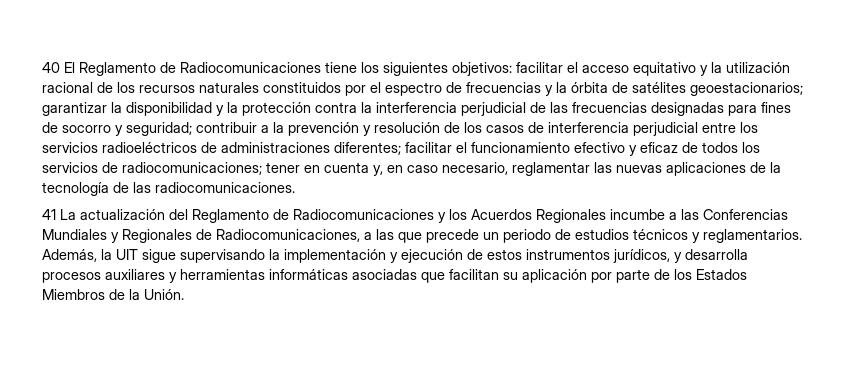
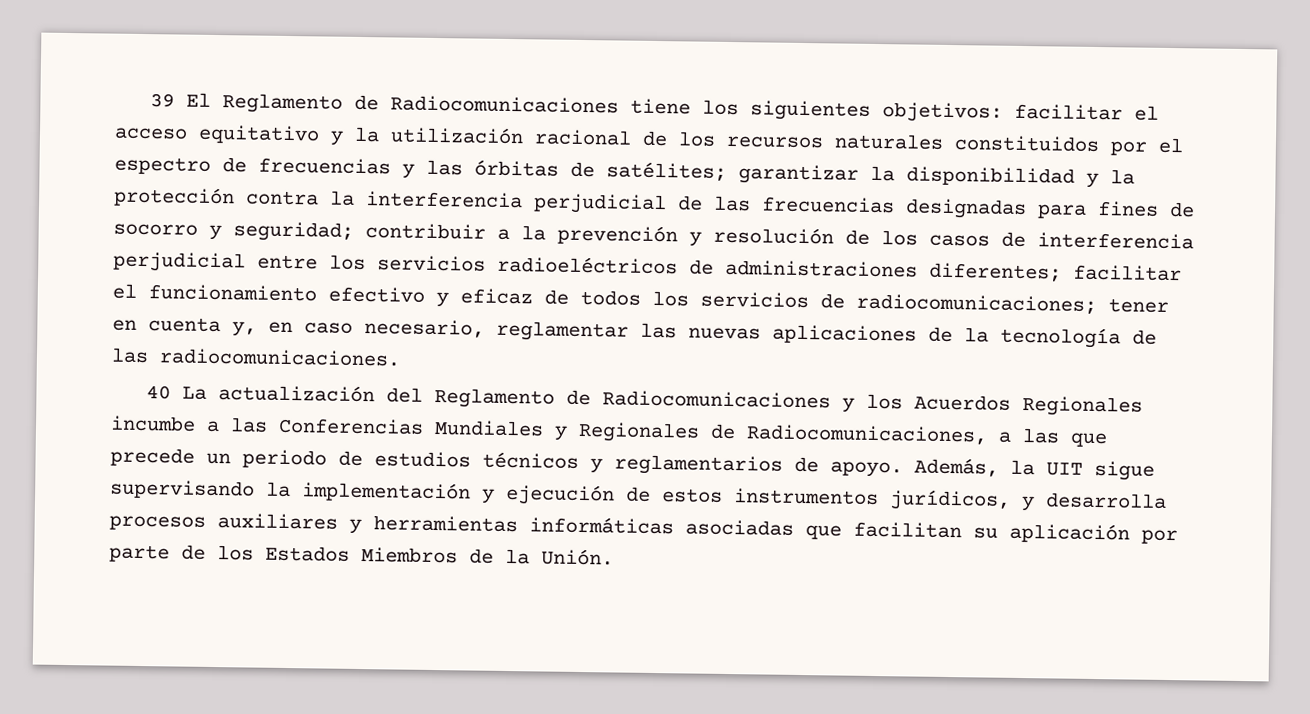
[42,62,60,73] 40 -> [149,93,175,108] 39
[556,82,803,96] la órbita de satélites geoestacionarios; -> [426,159,727,181] las órbitas de satélites;
[42,209,56,220] 41 -> [145,385,171,400] 40
[703,229,802,243] reglamentarios. -> [614,454,903,478] reglamentarios de apoyo.

